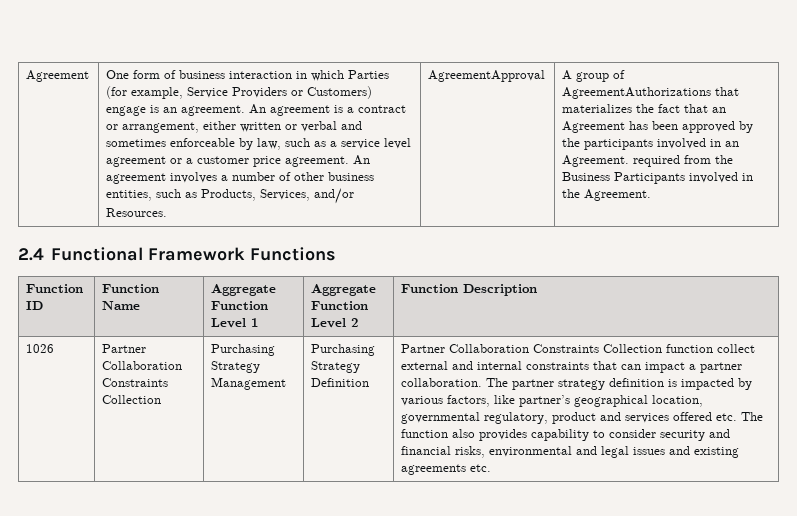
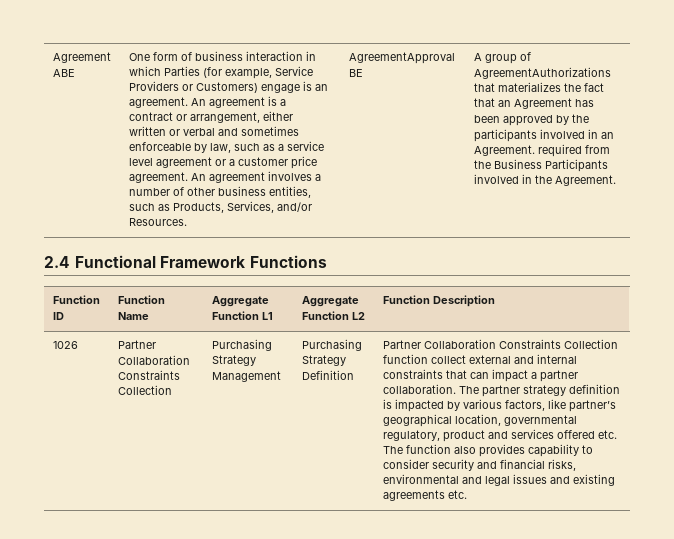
[26,70,90,82] Agreement -> [52,52,111,63] [52,69,75,77] Agreement ABE
(546, 76) none -> [348,69,363,77] BE
[211,318,259,328] [311,284,377,296] [311,301,369,310] [311,318,359,328] Level 1 | Aggregate Function Level 2 -> [261,312,273,320] [301,296,359,307] [301,311,365,320] L1 | Aggregate Function L2

